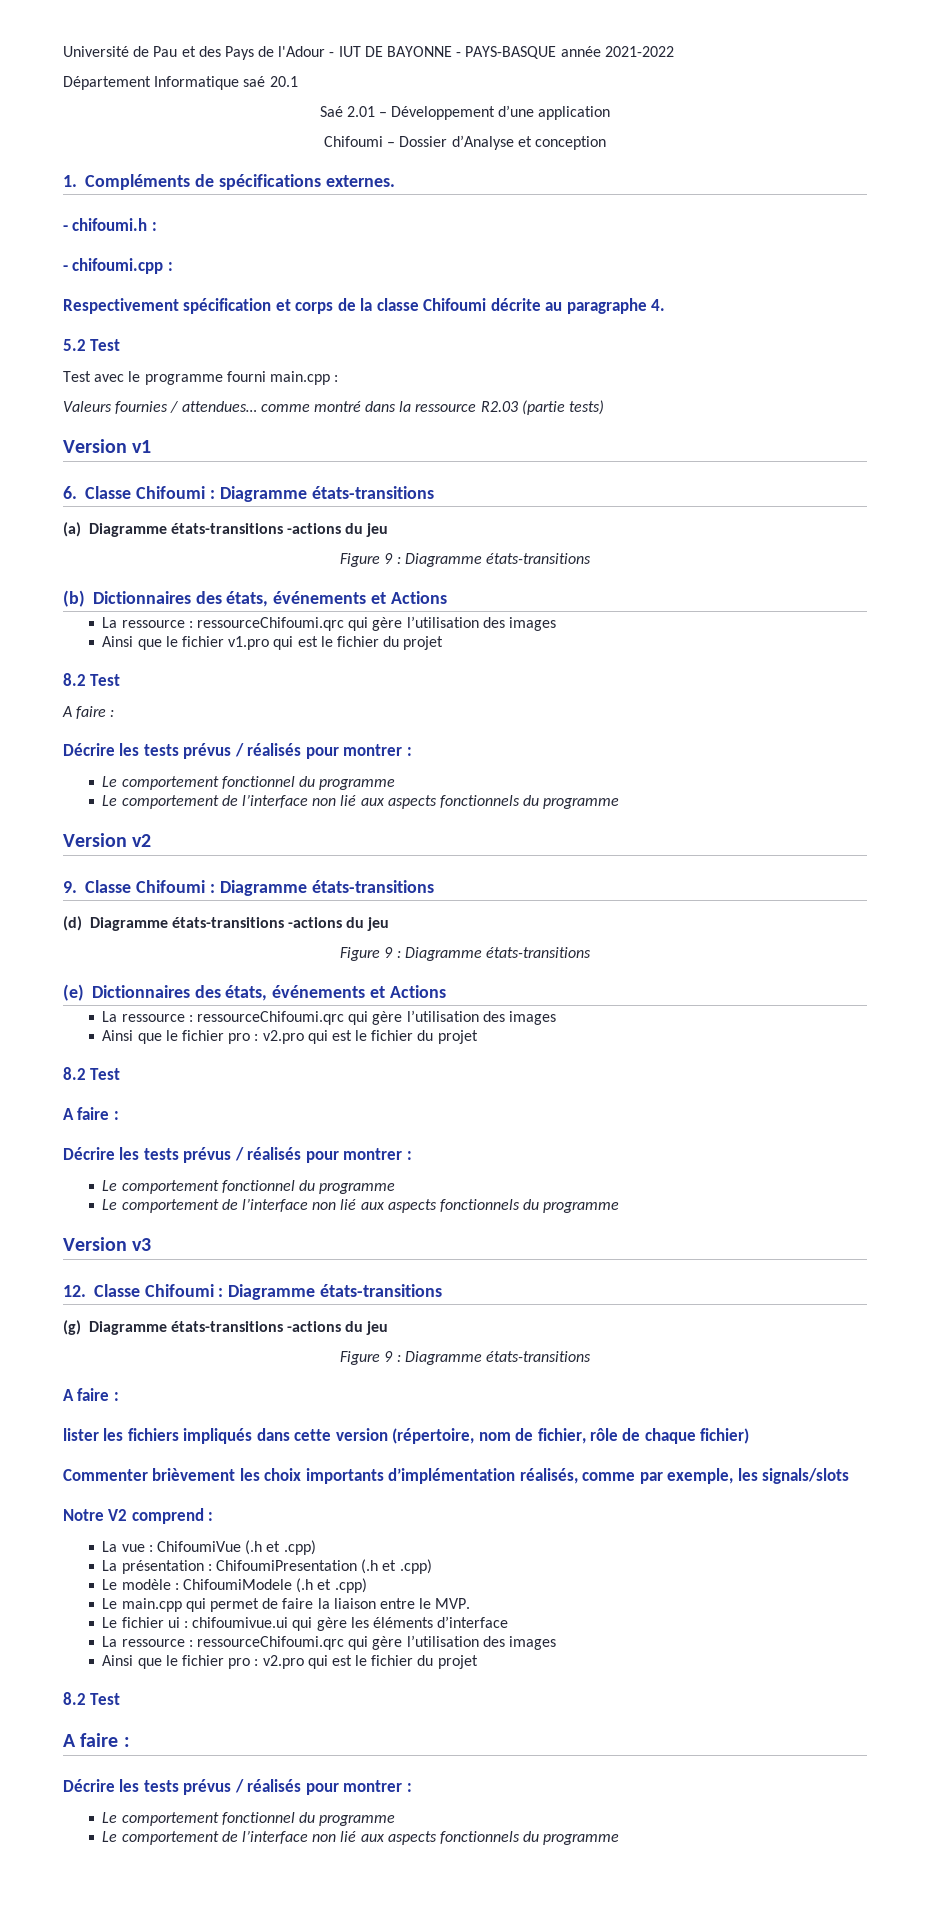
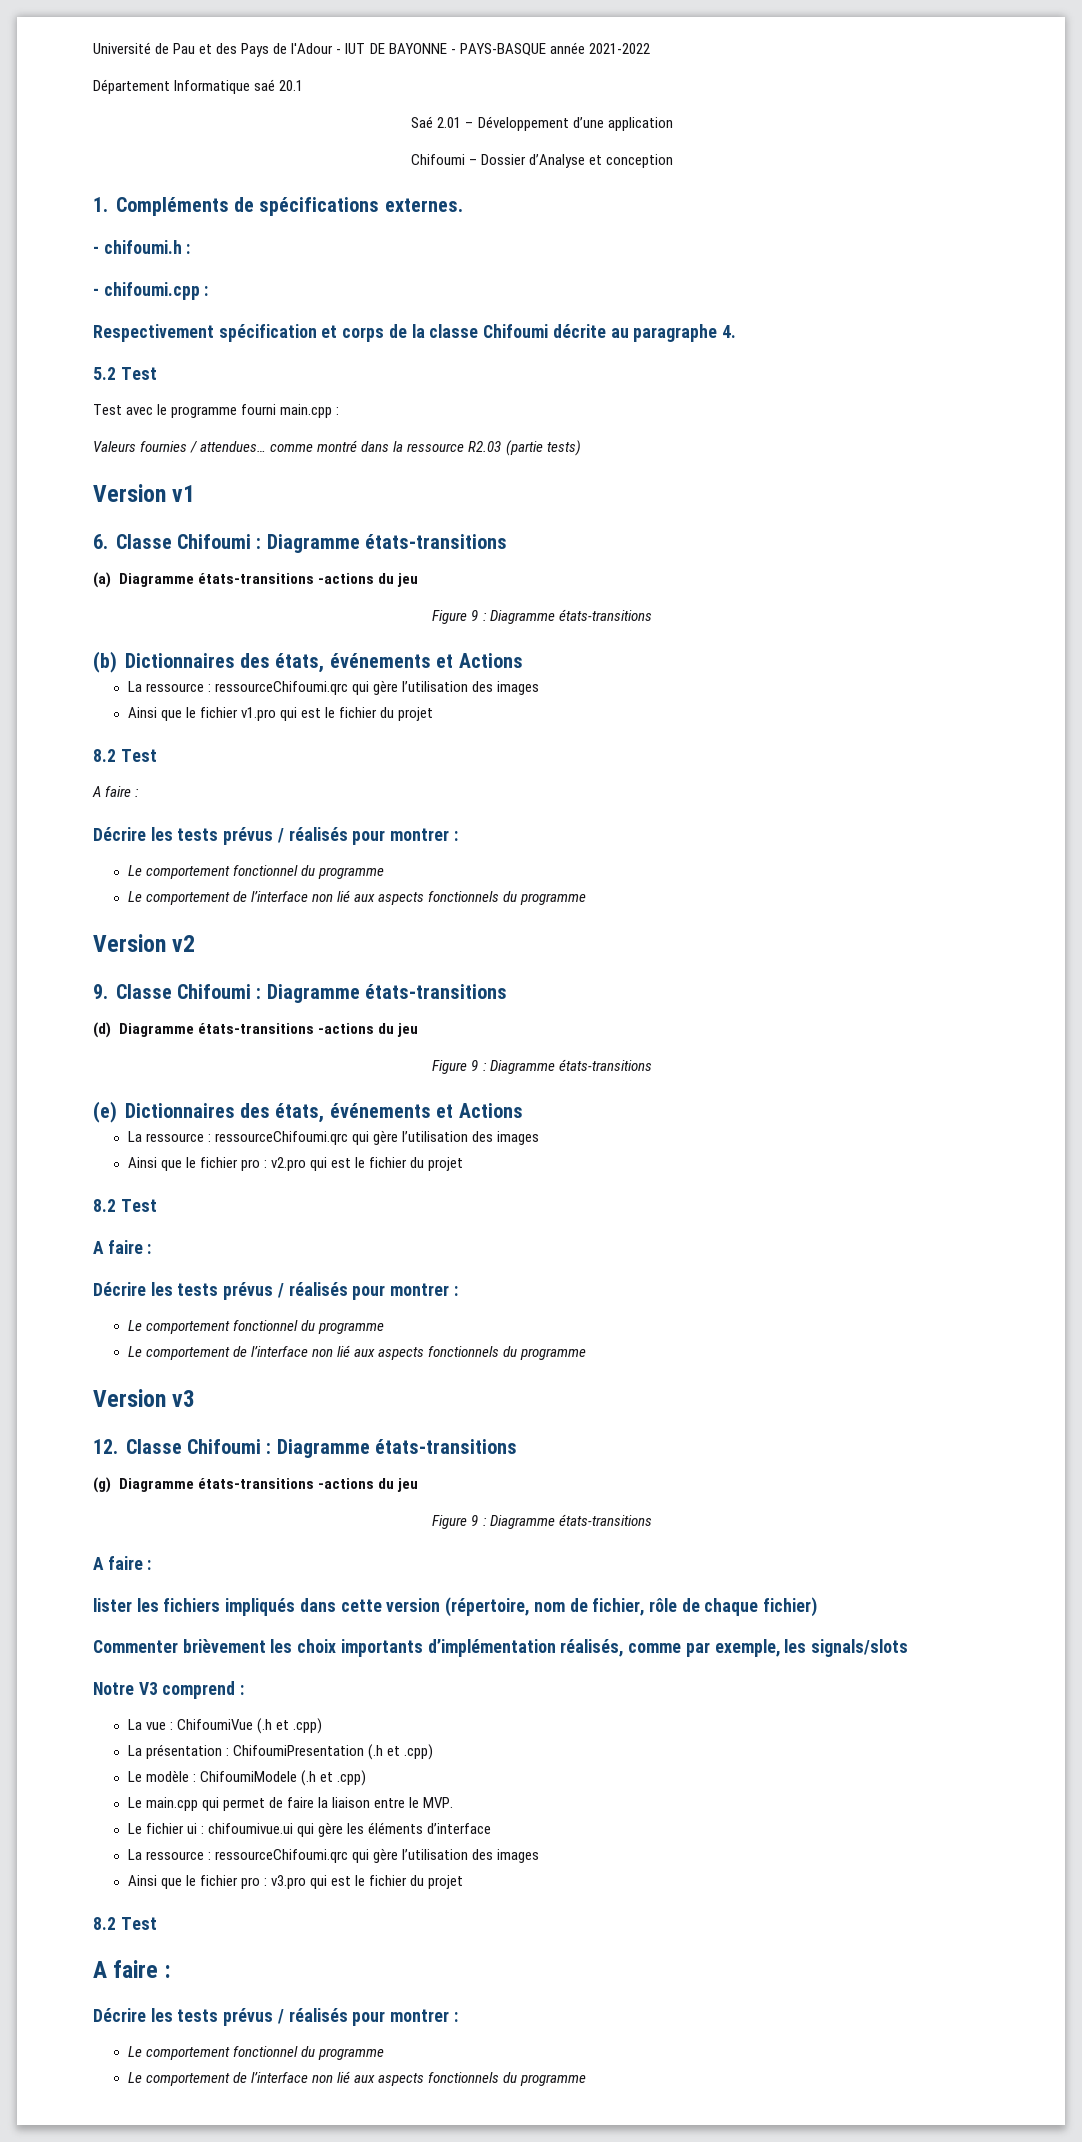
[108,1509,128,1521] V2 -> [138,1682,158,1695] V3
[262,1655,304,1669] v2.pro -> [271,1875,307,1889] v3.pro

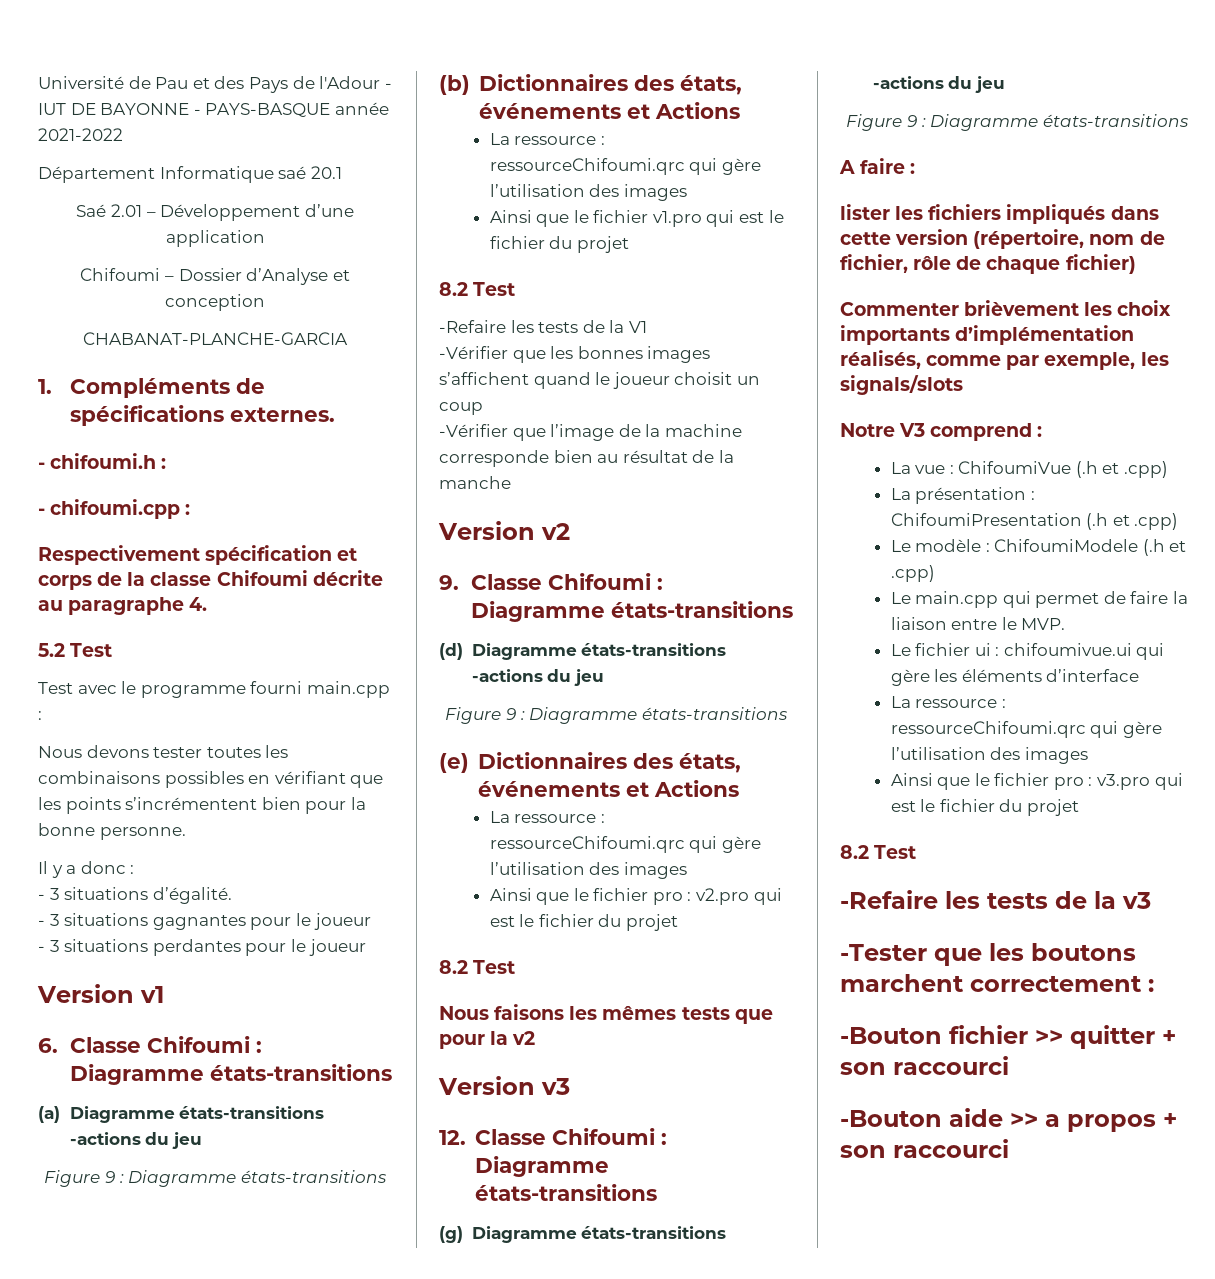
(674, 161) none -> [83,332,348,345] // CHABANAT-PLANCHE-GARCIA
[93,440,581,456] Valeurs fournies / attendues… comme montré dans la ressource R2.03 (partie tests) -> [38,745,289,758] [38,771,384,788] [38,797,366,814] [38,823,186,840] [38,861,135,878] [38,887,232,904] [38,913,371,930] [38,939,366,956] Nous devons tester toutes les combinaisons possibles en vérifiant que les points s’incrémentent bien pour la bonne personne. // Il y a donc : // - 3 situations d’égalité. // - 3 situations gagnantes pour le joueur // - 3 situations perdantes pour le joueur
[92,786,140,797] [93,827,458,845] [127,865,384,879] [127,890,587,905] A faire : // Décrire les tests prévus / réalisés pour montrer : // Le comportement fonctionnel du programme // Le comportement de l’interface non lié aux aspects fonctionnels du programme -> [439,320,647,333] [439,346,711,363] [439,372,760,389] [439,402,483,415] [439,424,742,441] [439,450,734,467] [439,476,511,489] -Refaire les tests de la V1 // -Vérifier que les bonnes images s’affichent quand le joueur choisit un coup // -Vérifier que l’image de la machine corresponde bien au résultat de la manche
[93,1240,152,1254] [93,1282,458,1300] [127,1320,384,1334] [127,1345,587,1360] A faire : // Décrire les tests prévus / réalisés pour montrer : // Le comportement fonctionnel du programme // Le comportement de l’interface non lié aux aspects fonctionnels du programme -> [439,1004,773,1024] [439,1031,536,1049] Nous faisons les mêmes tests que pour la v2
[93,1960,170,1978] [93,2008,458,2026] [127,2046,384,2060] [127,2071,587,2086] A faire : // Décrire les tests prévus / réalisés pour montrer : // Le comportement fonctionnel du programme // Le comportement de l’interface non lié aux aspects fonctionnels du programme -> [840,890,1151,909] [840,943,1136,966] [840,974,1154,992] [840,1025,1176,1049] [840,1056,1009,1075] [840,1108,1177,1132] [840,1139,1009,1158] -Refaire les tests de la v3 // -Tester que les boutons marchent correctement : // -Bouton fichier >> quitter + son raccourci // -Bouton aide >> a propos + son raccourci

